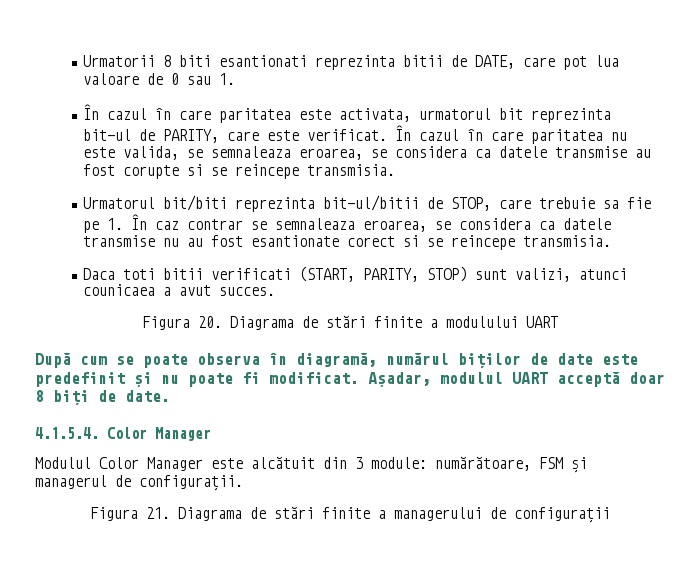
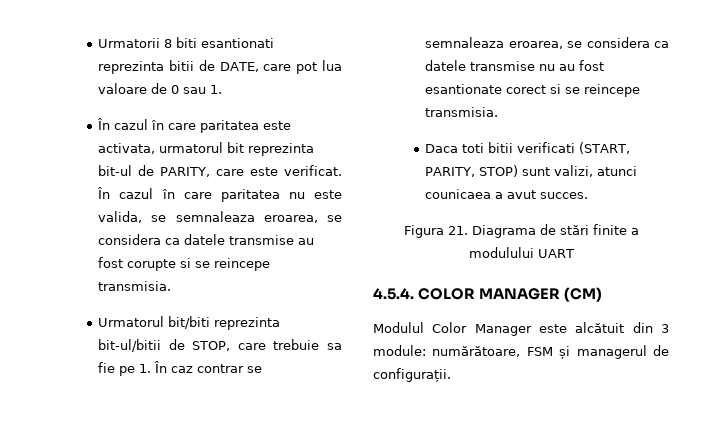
[198,316,222,328] 20. -> [447,226,468,235] 21.
[35,352,638,369] [35,371,665,388] [35,390,170,406] [35,427,211,441] După cum se poate observa în diagramă, numărul biților de date este predefinit și nu poate fi modificat. Așadar, modulul UART acceptă doar 8 biți de date. // 4.1.5.4. Color Manager -> [373,287,602,302] 4.5.4. COLOR MANAGER (CM)
[90,506,610,523] // Figura 21. Diagrama de stări finite a managerului de configurații -> (451, 375) none

